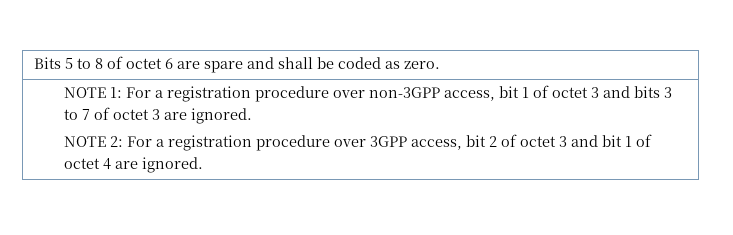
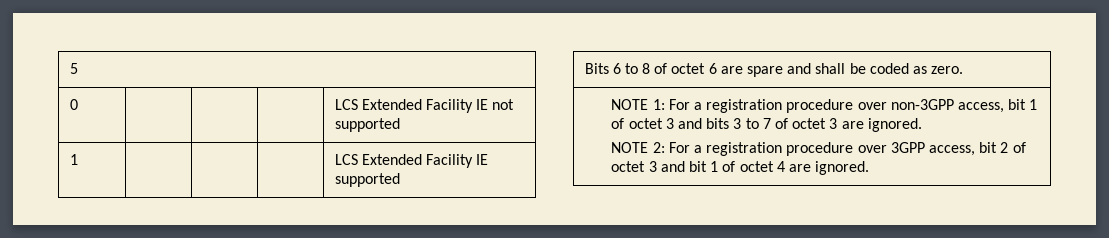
[33,57,73,69] Bits 5 -> [69,63,78,74] [69,99,78,110] [334,99,515,113] [334,118,400,132] [69,154,78,165] [334,154,489,168] [334,173,400,187] [584,63,621,74] 5 // 0 | | | | LCS Extended Facility IE not supported // 1 | | | | LCS Extended Facility IE supported // Bits 6

